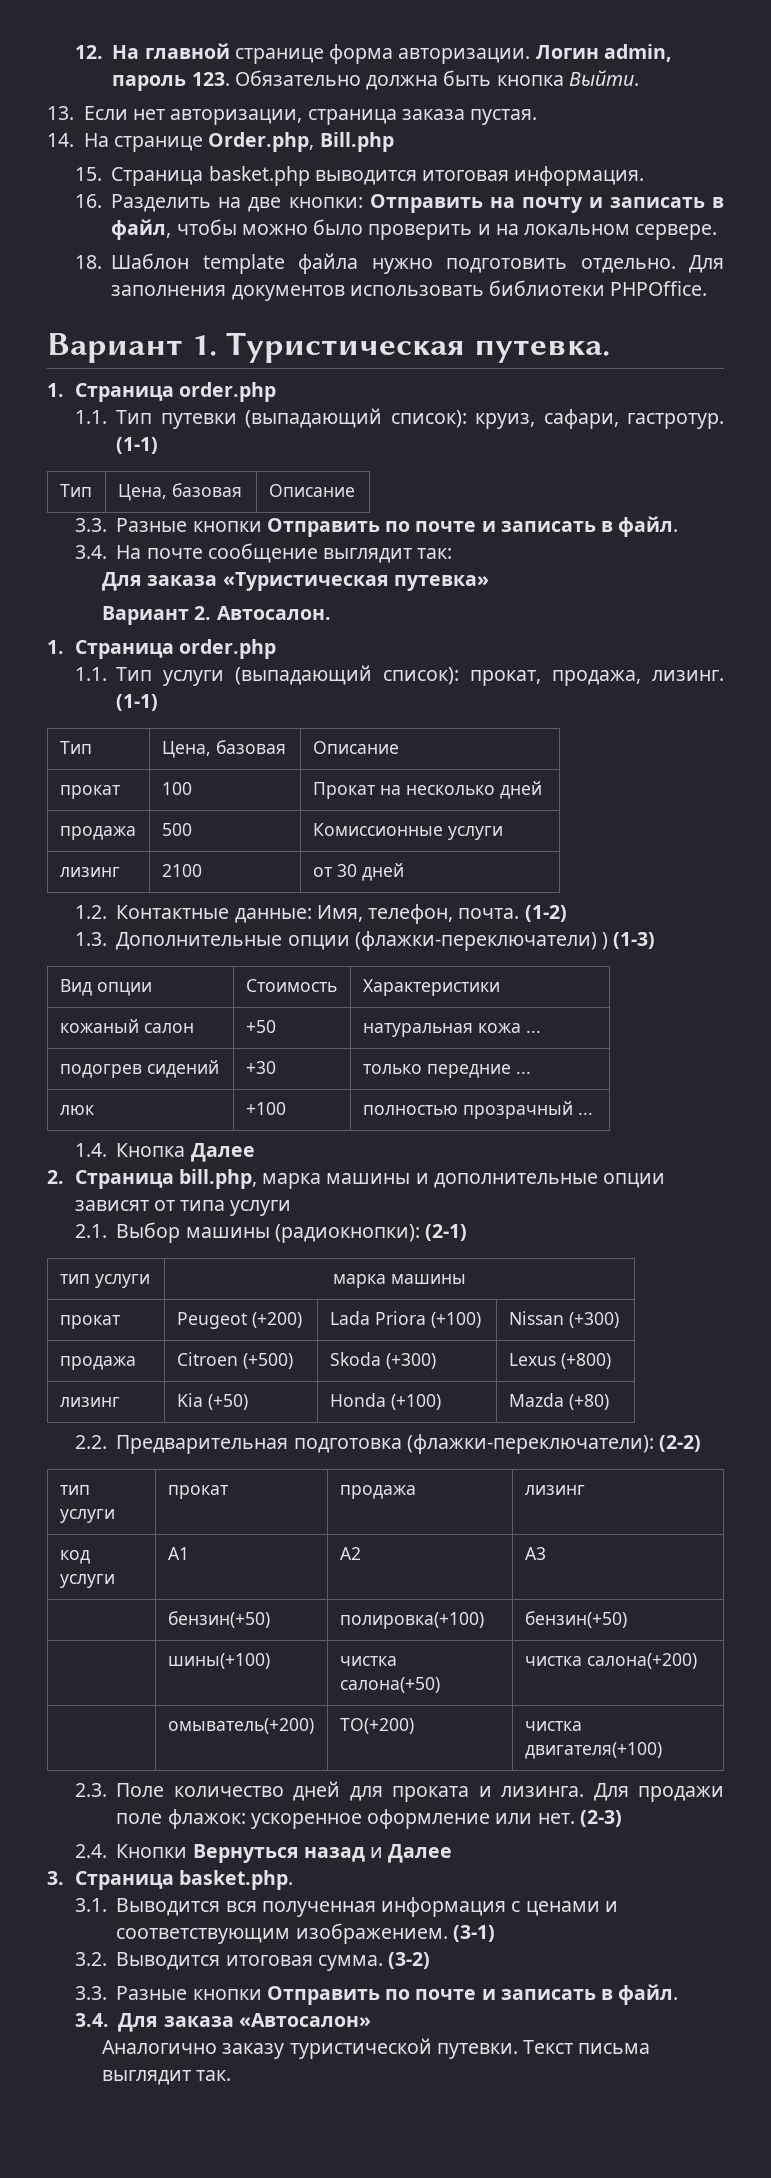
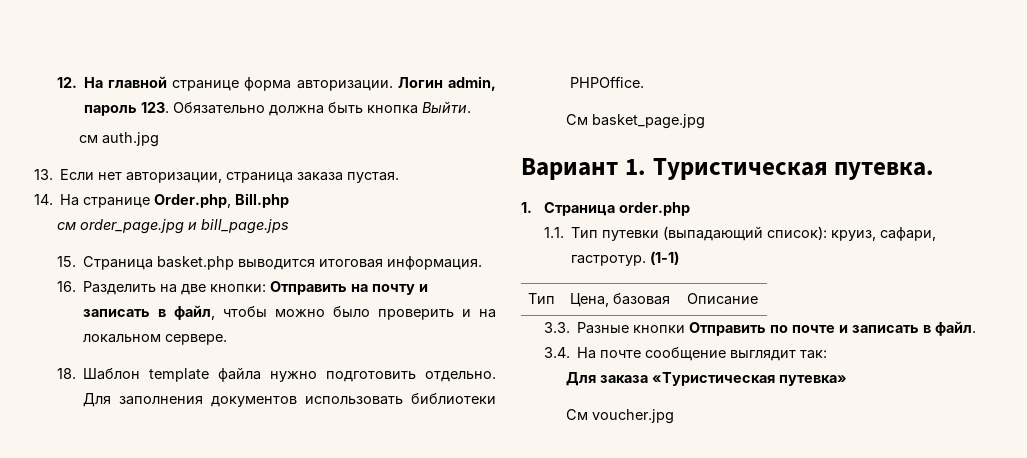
(639, 78) none -> [79,132,160,147] // см auth.jpg
(394, 142) none -> [56,219,289,234] // см order_page.jpg и bill_page.jps
(708, 288) none -> [566,114,706,129] // См basket_page.jpg
[102,606,331,625] [47,639,276,659] [74,665,724,686] [116,694,159,711] [59,741,92,754] [161,740,286,758] [312,741,399,754] [59,785,120,799] [161,782,192,795] [312,781,542,799] [59,826,136,840] [161,823,192,836] [312,823,503,840] [59,867,120,877] [161,864,202,877] [312,863,404,881] [74,904,567,924] [74,931,656,951] [59,979,152,996] [245,979,337,992] [362,979,500,996] [59,1019,194,1033] [245,1020,276,1033] [362,1023,541,1037] [59,1060,219,1078] [245,1061,276,1074] [362,1064,531,1078] [59,1105,95,1115] [245,1102,286,1115] [362,1101,593,1119] [74,1143,255,1162] [47,1169,666,1189] [74,1200,292,1216] [74,1222,468,1243] [59,1274,150,1288] [333,1274,466,1288] [59,1315,120,1329] [176,1312,302,1329] [329,1311,481,1328] [508,1311,619,1328] [59,1356,136,1370] [176,1352,293,1369] [329,1352,436,1369] [508,1353,611,1369] [59,1397,120,1407] [176,1393,248,1410] [329,1393,441,1410] [508,1393,609,1410] [74,1434,702,1454] [59,1485,90,1495] [59,1509,115,1523] [167,1485,228,1499] [339,1485,416,1499] [524,1485,585,1495] [59,1550,90,1564] [59,1574,115,1588] [167,1547,189,1560] [339,1547,361,1560] [524,1547,546,1560] [167,1611,270,1628] [339,1612,484,1629] [524,1611,627,1628] [167,1653,270,1669] [339,1656,397,1666] [339,1677,440,1693] [524,1653,697,1669] [167,1718,314,1734] [339,1718,414,1734] [524,1721,582,1731] [524,1742,662,1759] [74,1781,724,1802] [116,1809,622,1829] [74,1844,453,1863] [47,1870,293,1890] [74,1897,618,1917] [116,1923,495,1944] [74,1952,431,1971] [74,1984,679,2005] [74,2013,371,2032] [102,2038,651,2059] [102,2070,232,2085] Вариант 2. Автосалон. // 1. Страница order.php // 1.1. Тип услуги (выпадающий список): прокат, продажа, лизинг. (1-1) // Тип | Цена, базовая | Описание // прокат | 100 | Прокат на несколько дней // продажа | 500 | Комиссионные услуги // лизинг | 2100 | от 30 дней // 1.2. Контактные данные: Имя, телефон, почта. (1-2) // 1.3. Дополнительные опции (флажки-переключатели) ) (1-3) // Вид опции | Стоимость | Характеристики // кожаный салон | +50 | натуральная кожа ... // подогрев сидений | +30 | только передние ... // люк | +100 | полностью прозрачный ... // 1.4. Кнопка Далее // 2. Страница bill.php, марка машины и дополнительные опции зависят от типа услуги // 2.1. Выбор машины (радиокнопки): (2-1) // тип услуги | марка машины // прокат | Peugeot (+200) | Lada Priora (+100) | Nissan (+300) // продажа | Citroen (+500) | Skoda (+300) | Lexus (+800) // лизинг | Kia (+50) | Honda (+100) | Mazda (+80) // 2.2. Предварительная подготовка (флажки-переключатели): (2-2) // тип услуги | прокат | продажа | лизинг // код услуги | А1 | А2 | А3 // | бензин(+50) | полировка(+100) | бензин(+50) // | шины(+100) | чистка салона(+50) | чистка салона(+200) // | омыватель(+200) | ТО(+200) | чистка двигателя(+100) // 2.3. Поле количество дней для проката и лизинга. Для продажи поле флажок: ускоренное оформление или нет. (2-3) // 2.4. Кнопки Вернуться назад и Далее // 3. Страница basket.php. // 3.1. Выводится вся полученная информация с ценами и соответствующим изображением. (3-1) // 3.2. Выводится итоговая сумма. (3-2) // 3.3. Разные кнопки Отправить по почте и записать в файл. // 3.4. Для заказа «Автосалон» // Аналогично заказу туристической путевки. Текст письма выглядит так. -> [566,409,675,424] См voucher.jpg

